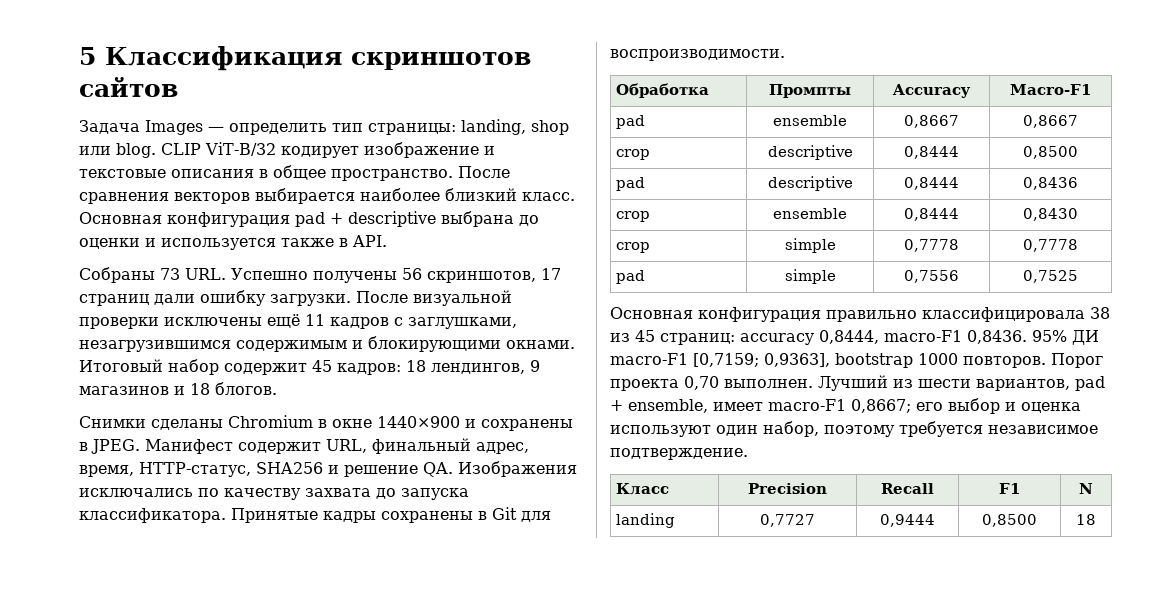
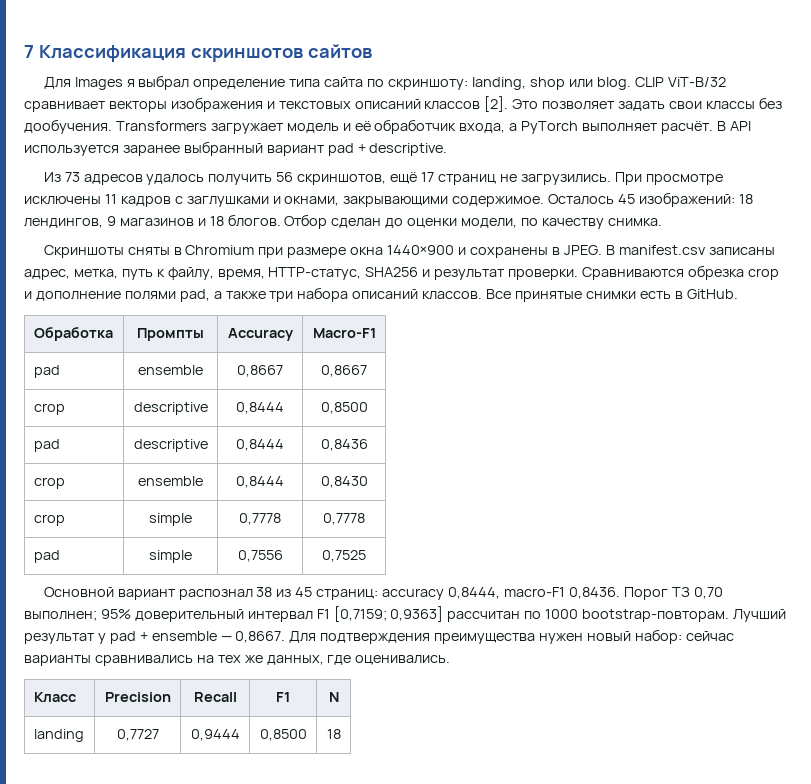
[79,47,96,65] 5 -> [24,45,34,58] 7
[79,120,456,135] Задача Images — определить тип страницы: -> [43,75,469,90] Для Images я выбрал определение типа сайта по скриншоту:
[280,142,495,158] [79,165,510,181] [79,188,575,204] [79,211,539,227] [79,235,387,250] [79,267,397,283] кодирует изображение и текстовые описания в общее пространство. После сравнения векторов выбирается наиболее близкий класс. Основная конфигурация pad + descriptive выбрана до оценки и используется также в API. // Собраны 73 URL. Успешно получены -> [24,96,782,112] [24,119,751,134] [24,141,448,156] [43,172,273,185] сравнивает векторы изображения и текстовых описаний классов [2]. Это позволяет задать свои классы без дообучения. Transformers загружает модель и её обработчик входа, а PyTorch выполняет расчёт. В API используется заранее выбранный вариант pad + descriptive. // Из 73 адресов удалось получить
(536, 277) none -> [390,172,418,184] ещё
[154,290,512,306] [79,314,517,329] [79,336,575,352] [79,359,401,375] дали ошибку загрузки. После визуальной проверки исключены ещё 11 кадров с заглушками, незагрузившимся содержимым и блокирующими окнами. Итоговый набор содержит 45 кадров: -> [499,172,723,185] [24,192,736,207] не загрузились. При просмотре исключены 11 кадров с заглушками и окнами, закрывающими содержимое. Осталось 45 изображений:
[79,415,372,430] // Снимки сделаны Chromium в окне -> [284,214,662,229] [43,245,384,258] Отбор сделан до оценки модели, по качеству снимка. // Скриншоты сняты в Chromium при размере окна
[145,438,529,454] [79,461,577,477] [79,488,469,500] [79,507,551,523] [610,49,785,61] Манифест содержит URL, финальный адрес, время, HTTP-статус, SHA256 и решение QA. Изображения исключались по качеству захвата до запуска классификатора. Принятые кадры сохранены в Git для воспроизводимости. -> [605,245,775,255] [24,265,779,280] [24,287,738,302] В manifest.csv записаны адрес, метка, путь к файлу, время, HTTP-статус, SHA256 и результат проверки. Сравниваются обрезка crop и дополнение полями pad, а также три набора описаний классов. Все принятые снимки есть в GitHub.
[610,307,1085,322] Основная конфигурация правильно классифицировала -> [43,587,253,600] Основной вариант распознал
[1032,330,1099,345] [610,353,1103,368] [610,375,1105,391] [610,398,1081,414] [610,421,1098,437] [610,448,748,460] 95% ДИ macro-F1 [0,7159; 0,9363], bootstrap 1000 повторов. Порог проекта 0,70 выполнен. Лучший из шести вариантов, pad + ensemble, имеет macro-F1 0,8667; его выбор и оценка используют один набор, поэтому требуется независимое подтверждение. -> [623,587,723,600] [24,606,787,622] [24,629,734,644] [24,655,451,666] Порог ТЗ 0,70 выполнен; 95% доверительный интервал F1 [0,7159; 0,9363] рассчитан по 1000 bootstrap-повторам. Лучший результат у pad + ensemble — 0,8667. Для подтверждения преимущества нужен новый набор: сейчас варианты сравнивались на тех же данных, где оценивались.

